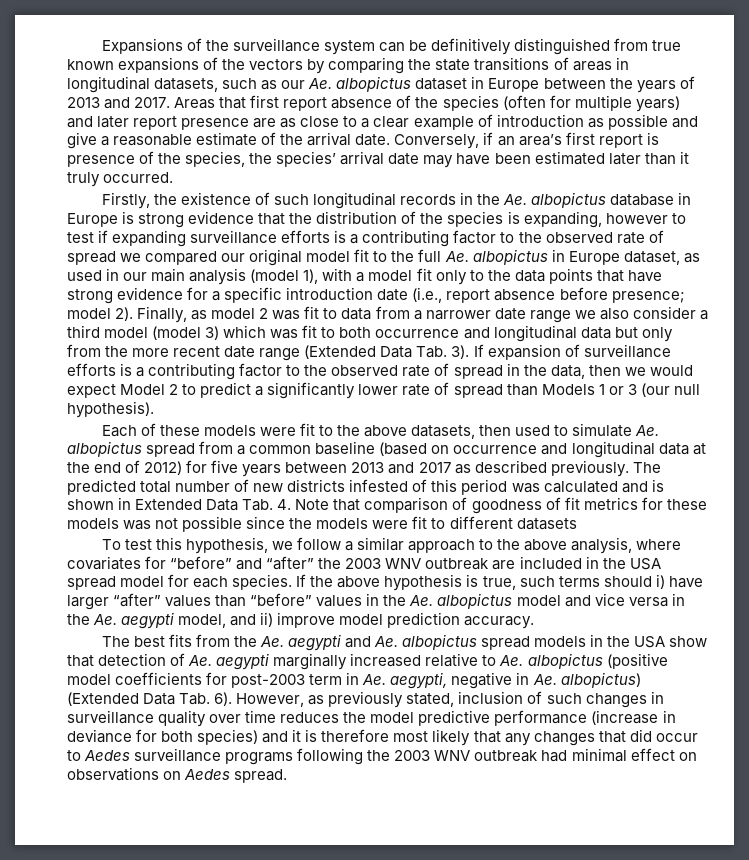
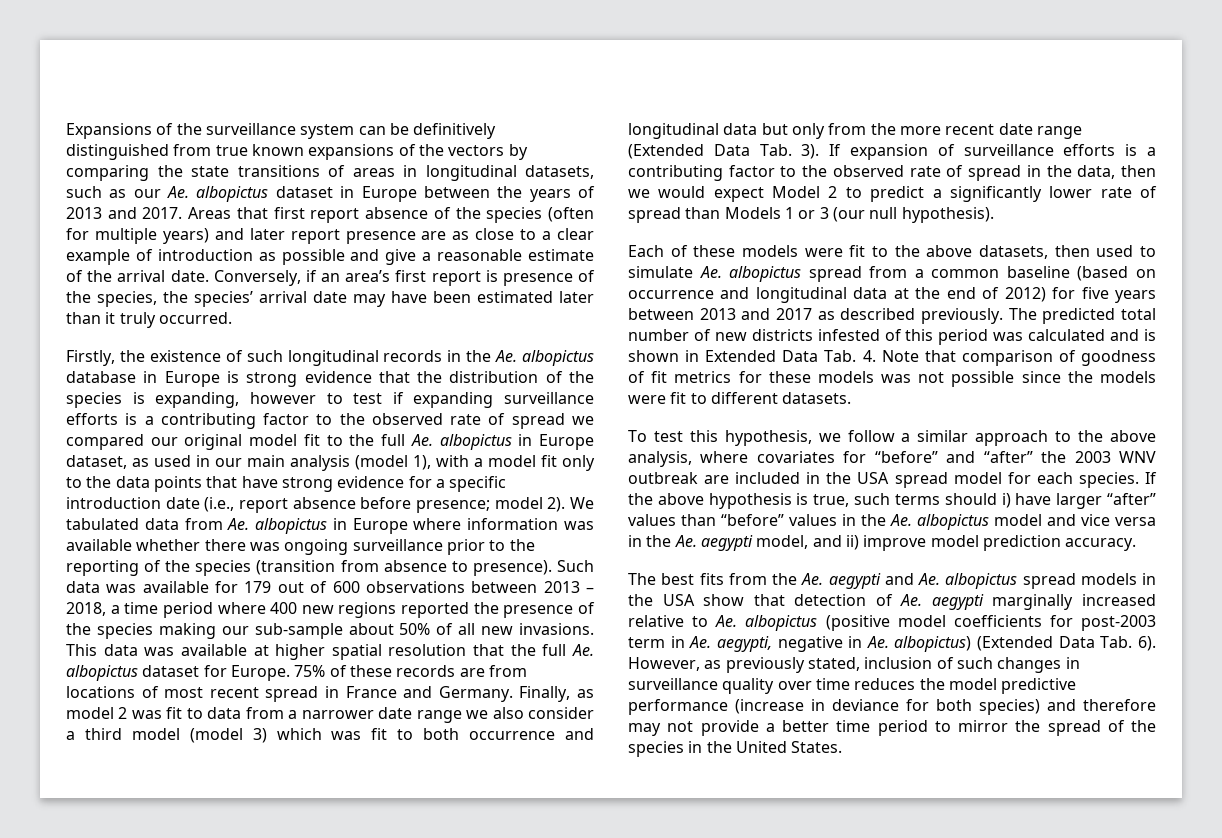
(134, 314) none -> [570,497,594,509] [66,518,594,534] [66,539,535,555] [66,560,594,576] [66,581,595,593] [66,602,595,618] [66,623,594,639] [66,644,594,660] [66,665,527,681] [66,686,513,702] We tabulated data from Ae. albopictus in Europe where information was available whether there was ongoing surveillance prior to the reporting of the species (transition from absence to presence). Such data was available for 179 out of 600 observations between 2013 – 2018, a time period where 400 new regions reported the presence of the species making our sub-sample about 50% of all new invasions. This data was available at higher spatial resolution that the full Ae. albopictus dataset for Europe. 75% of these records are from locations of most recent spread in France and Germany.
[516,518,577,530] datasets -> [782,392,852,404] datasets.
[292,729,698,746] [67,748,697,765] [67,767,288,783] it is therefore most likely that any changes that did occur to Aedes surveillance programs following the 2003 WNV outbreak had minimal effect on observations on Aedes spread. -> [1083,699,1156,711] [628,720,1156,736] [628,741,843,757] therefore may not provide a better time period to mirror the spread of the species in the United States.

